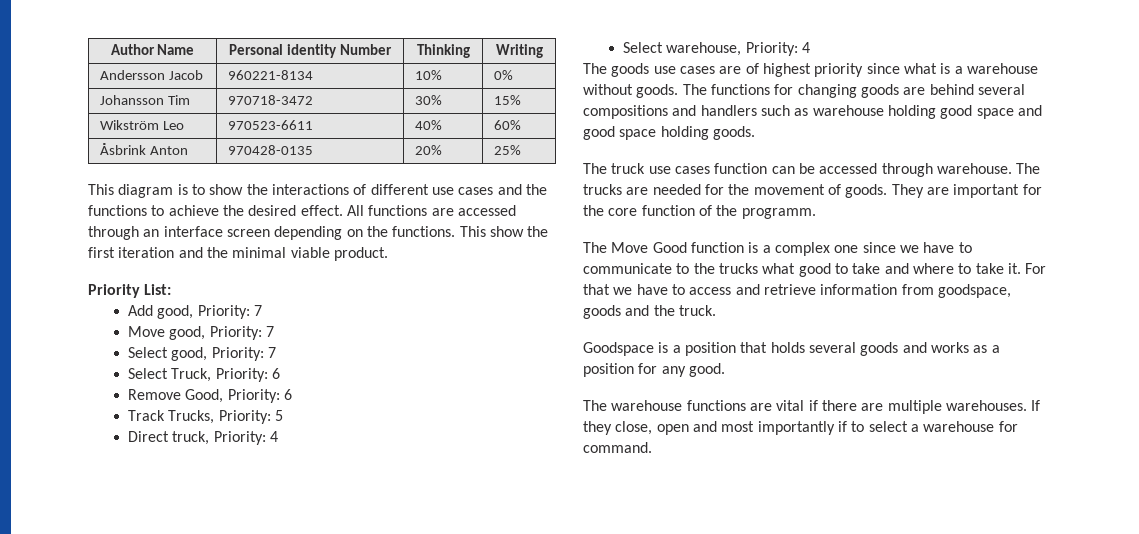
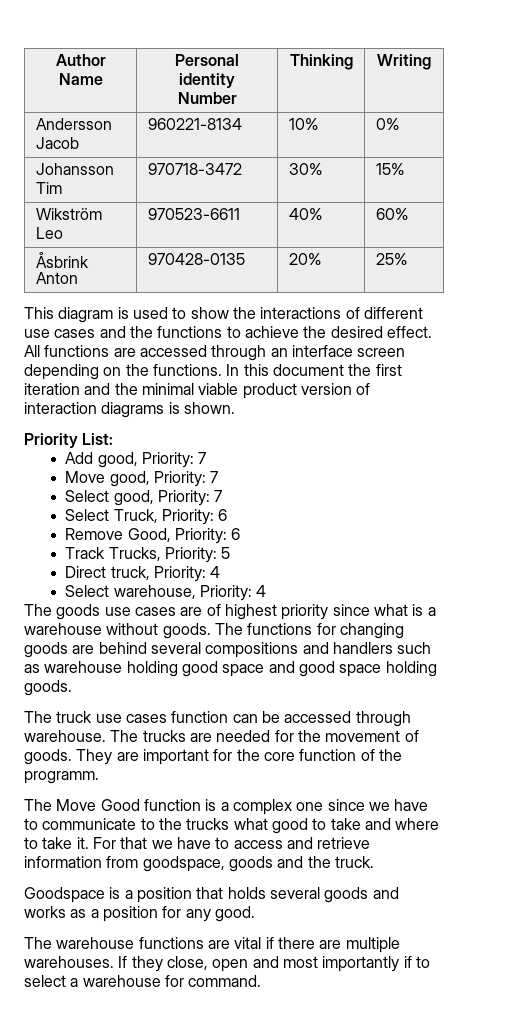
(188, 189) none -> [132,307,168,319] used
[459,226,524,237] This show -> [226,364,344,376] In this document
[333,247,388,261] product. -> [242,383,371,399] [24,402,235,418] product version of interaction diagrams is shown.

